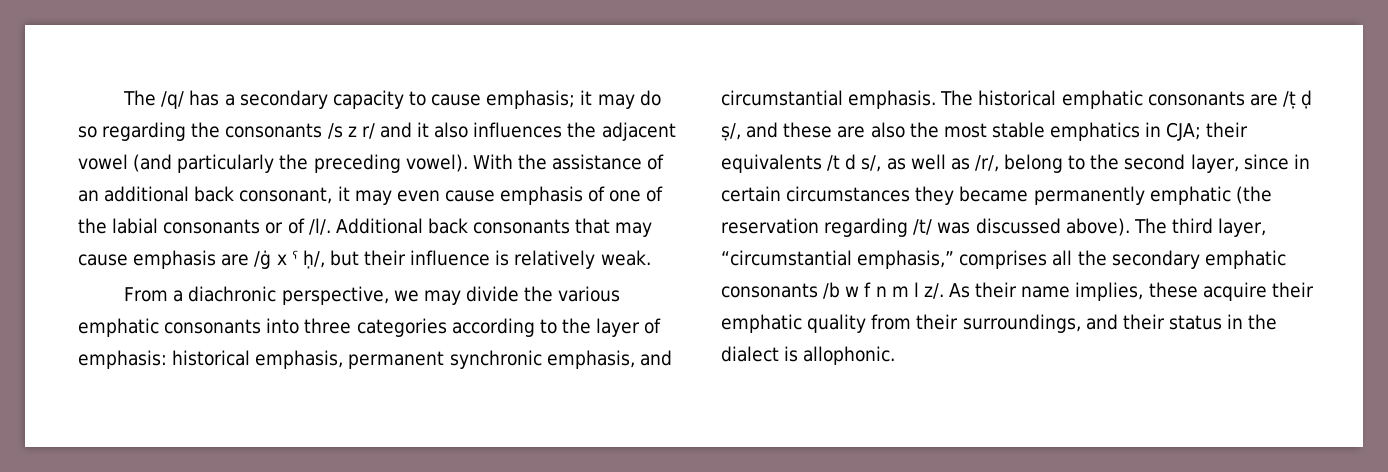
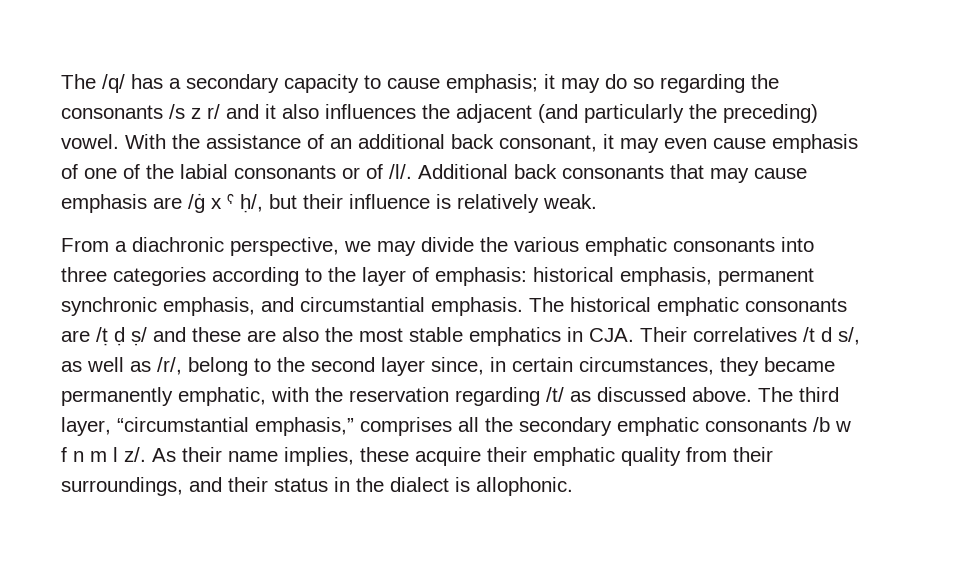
[78,154,128,170] vowel -> (532, 113) none
[313,154,468,173] preceding vowel). -> [723,104,818,123] [61,134,119,149] preceding) vowel.
[721,123,741,141] ṣ/, -> [131,327,147,346] ṣ/
[1166,122,1249,141] [721,154,822,173] CJA; their equivalents -> [589,327,797,342] CJA. Their correlatives
[1190,154,1289,173] layer, since -> [381,357,484,376] layer since,
[786,186,911,202] circumstances -> [579,357,714,375] circumstances,
[1149,186,1272,205] [721,218,1130,237] emphatic (the reservation regarding /t/ was discussed above). -> [178,387,752,406] emphatic, with the reservation regarding /t/ as discussed above.

